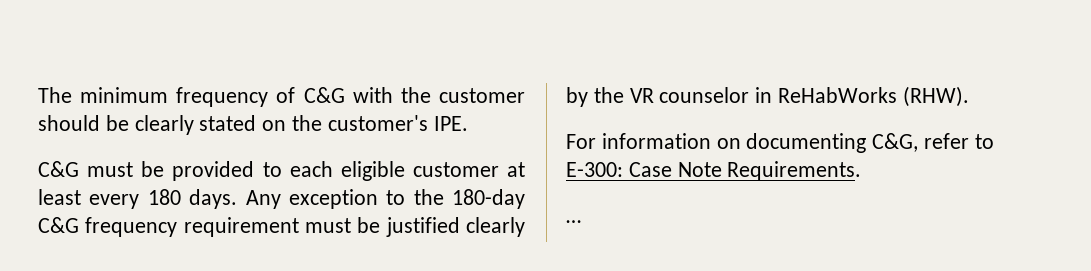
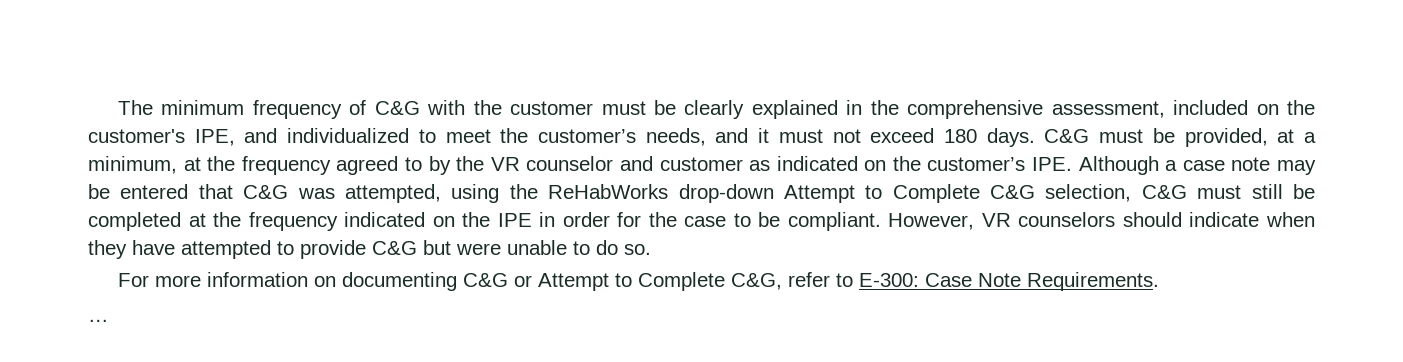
[38,115,100,131] should -> [601,101,646,115] must
[199,115,468,131] [38,161,525,181] [38,189,525,209] [38,217,525,237] [566,86,969,107] stated on the customer's IPE. // C&G must be provided to each eligible customer at least every 180 days. Any exception to the 180-day C&G frequency requirement must be justified clearly by the VR counselor in ReHabWorks (RHW). -> [751,100,1315,119] [88,128,1316,147] [88,156,1316,175] [88,184,1316,203] [88,212,1316,231] [88,240,651,259] explained in the comprehensive assessment, included on the customer's IPE, and individualized to meet the customer’s needs, and it must not exceed 180 days. C&G must be provided, at a minimum, at the frequency agreed to by the VR counselor and customer as indicated on the customer’s IPE. Although a case note may be entered that C&G was attempted, using the ReHabWorks drop-down Attempt to Complete C&G selection, C&G must still be completed at the frequency indicated on the IPE in order for the case to be compliant. However, VR counselors should indicate when they have attempted to provide C&G but were unable to do so.
(596, 141) none -> [154,275,201,287] more
(867, 143) none -> [462,272,725,291] C&G or Attempt to Complete

